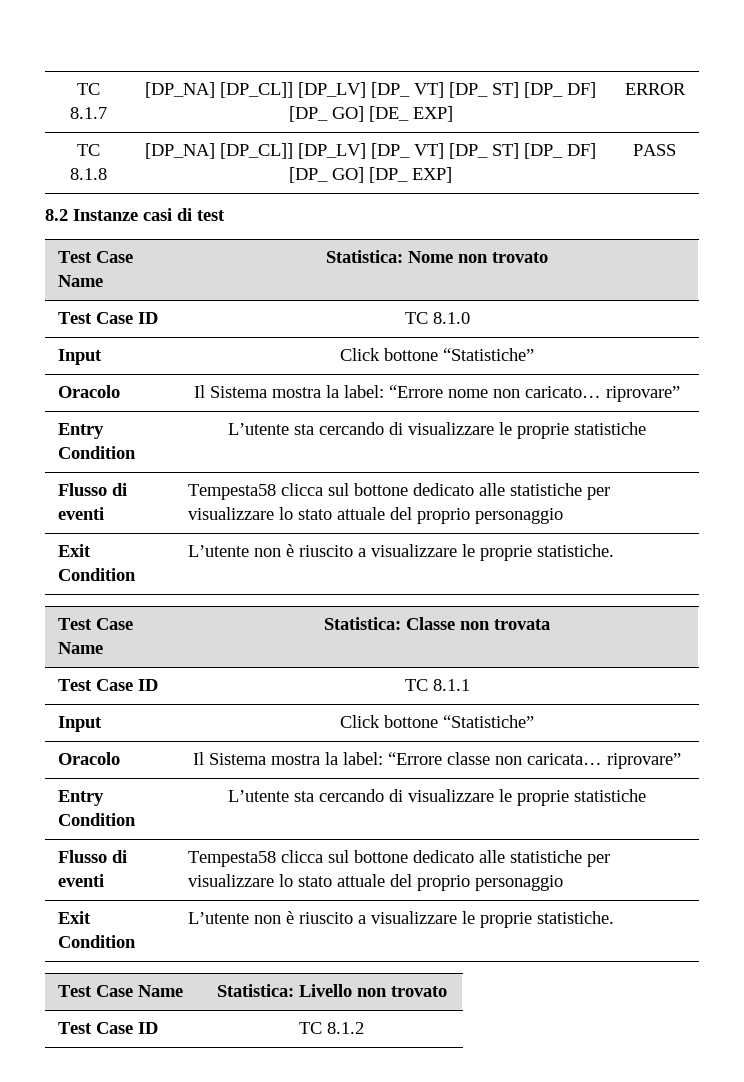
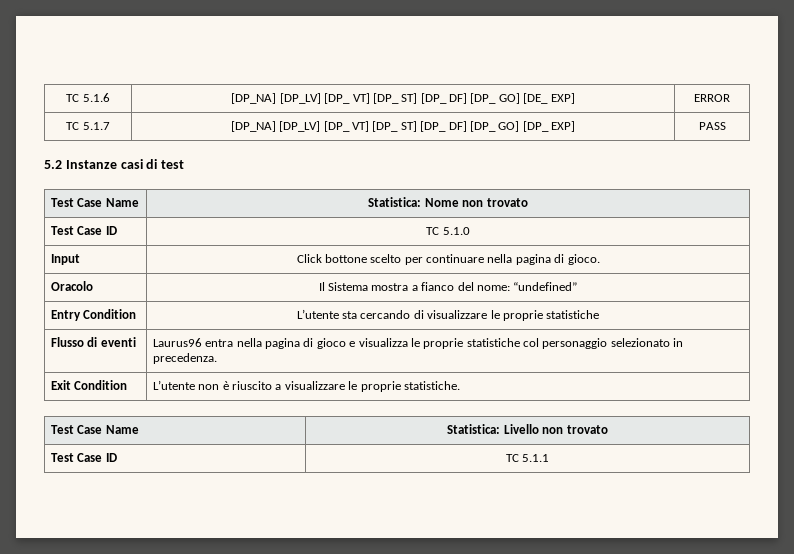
[76,83,100,95] [69,107,107,119] [145,82,293,98] TC 8.1.7 | [DP_NA] [DP_CL]] -> [66,93,110,102] [231,93,277,104] TC 5.1.6 | [DP_NA]
[69,168,107,180] [145,143,293,159] 8.1.8 | [DP_NA] [DP_CL]] -> [82,122,110,130] [230,121,276,132] 5.1.7 | [DP_NA]
[45,209,68,221] 8.2 -> [44,160,62,169] 5.2
[432,312,470,324] [58,349,103,365] [340,348,534,361] [58,385,121,398] [194,385,680,402] 8.1.0 // Input | Click bottone “Statistiche” // Oracolo | Il Sistema mostra la label: “Errore nome non caricato… riprovare” -> [442,227,470,235] [50,254,80,265] [296,254,600,265] [50,281,93,291] [318,282,578,291] 5.1.0 // Input | Click bottone scelto per continuare nella pagina di gioco. // Oracolo | Il Sistema mostra a fianco del nome: “undefined”
[188,483,611,500] [188,507,564,524] [58,544,92,557] [58,568,137,581] [188,544,615,561] [58,618,134,630] [58,642,104,654] [324,617,550,630] [58,679,159,691] [404,679,470,691] [58,716,103,732] [340,715,534,728] [58,752,121,765] [193,752,681,769] [58,790,105,806] [58,813,137,826] [228,789,646,806] [58,850,128,863] [58,874,105,887] [188,850,611,867] [188,874,564,891] Tempesta58 clicca sul bottone dedicato alle statistiche per visualizzare lo stato attuale del proprio personaggio // Exit Condition | L’utente non è riuscito a visualizzare le proprie statistiche. // Test Case Name | Statistica: Classe non trovata // Test Case ID | TC 8.1.1 // Input | Click bottone “Statistiche” // Oracolo | Il Sistema mostra la label: “Errore classe non caricata… riprovare” // Entry Condition | L’utente sta cercando di visualizzare le proprie statistiche // Flusso di eventi | Tempesta58 clicca sul bottone dedicato alle statistiche per visualizzare lo stato attuale del proprio personaggio -> [152,338,684,349] [152,353,217,364] Laurus96 entra nella pagina di gioco e visualizza le proprie statistiche col personaggio selezionato in precedenza.
[327,1022,364,1034] 8.1.2 -> [522,454,550,462] 5.1.1

